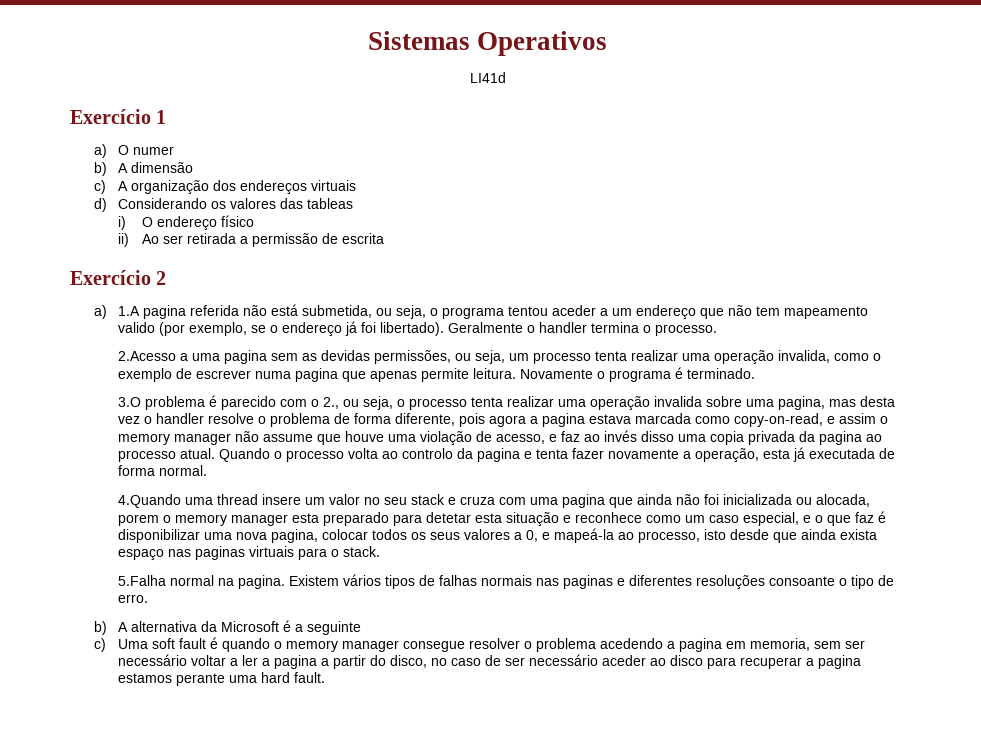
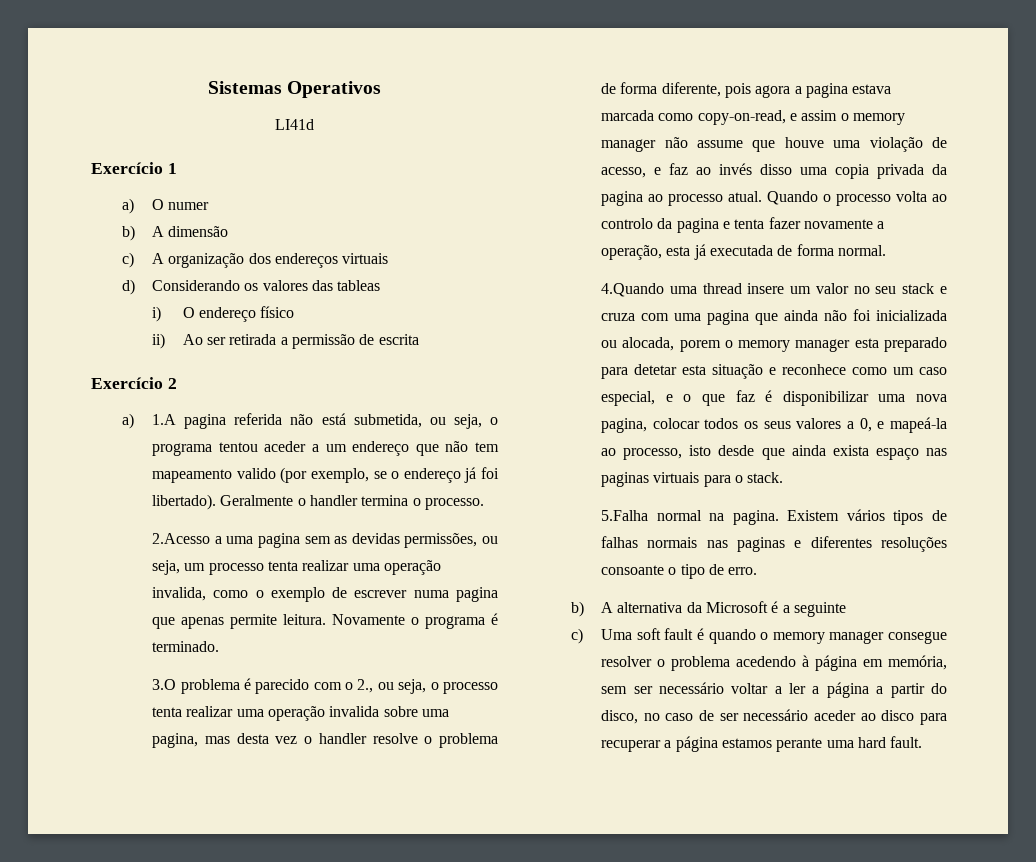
[666,638,810,652] a pagina em memoria, -> [802,655,947,671] à página em memória,
[273,655,317,669] pagina -> [826,682,869,698] página
[817,655,861,669] pagina -> [675,736,718,752] página

